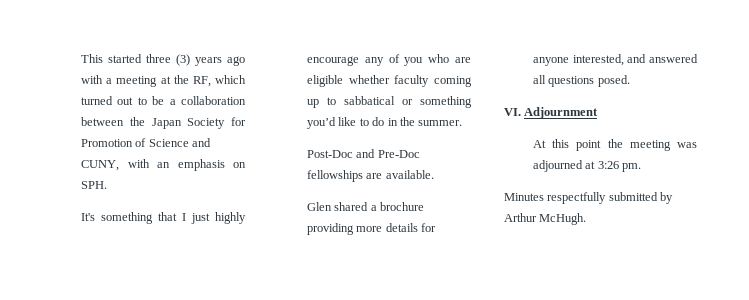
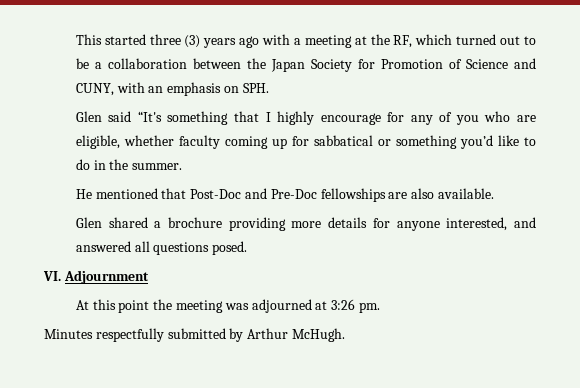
[81,213,96,221] It's -> [75,111,162,122] Glen said “It's
[191,213,211,224] just -> (271, 117) none
(360, 61) none -> [387,112,405,122] for
[307,75,344,87] eligible -> [75,135,120,149] eligible,
[327,97,337,105] to -> [291,136,309,146] for
(463, 123) none -> [75,188,187,199] He mentioned that
(383, 176) none -> [411,188,435,199] also

